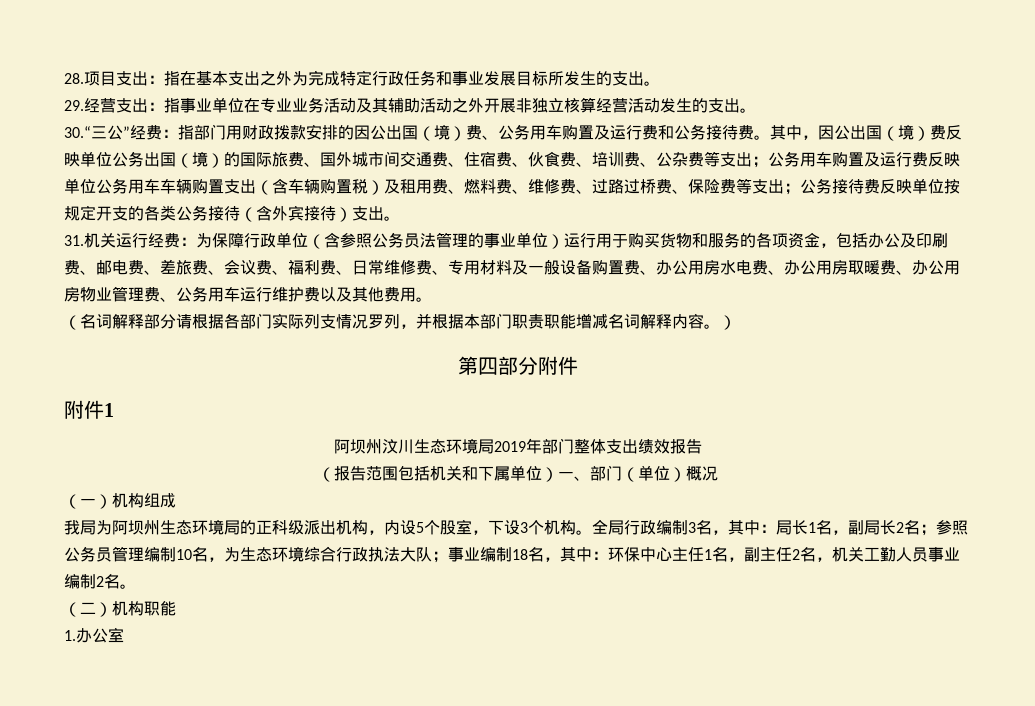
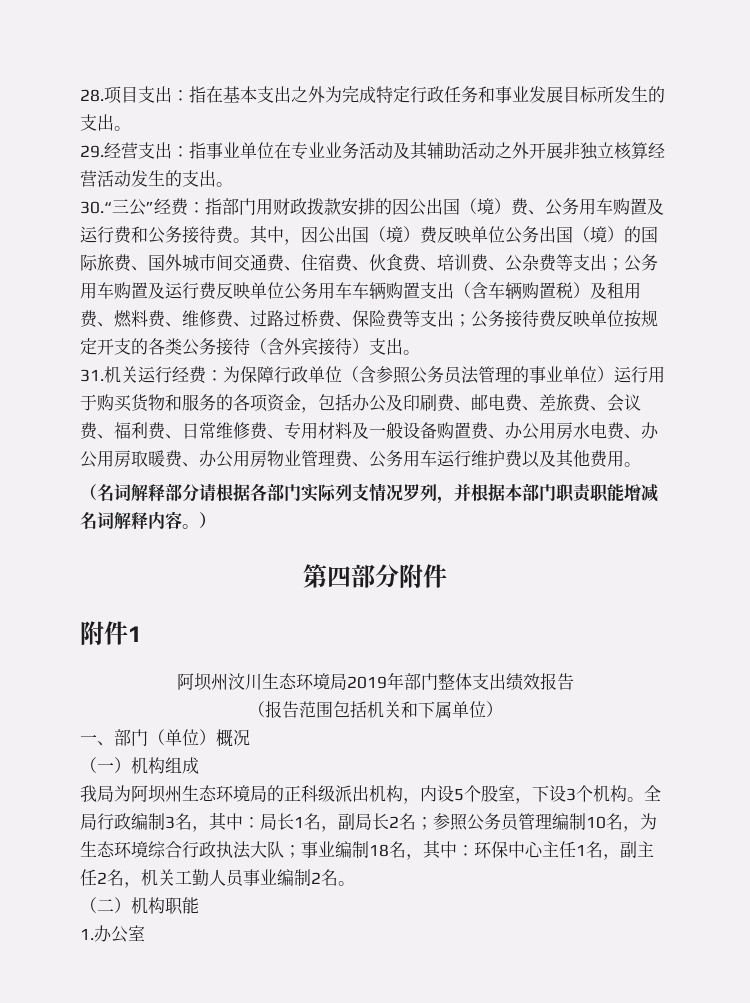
(558, 474) none -> (503, 709) //

